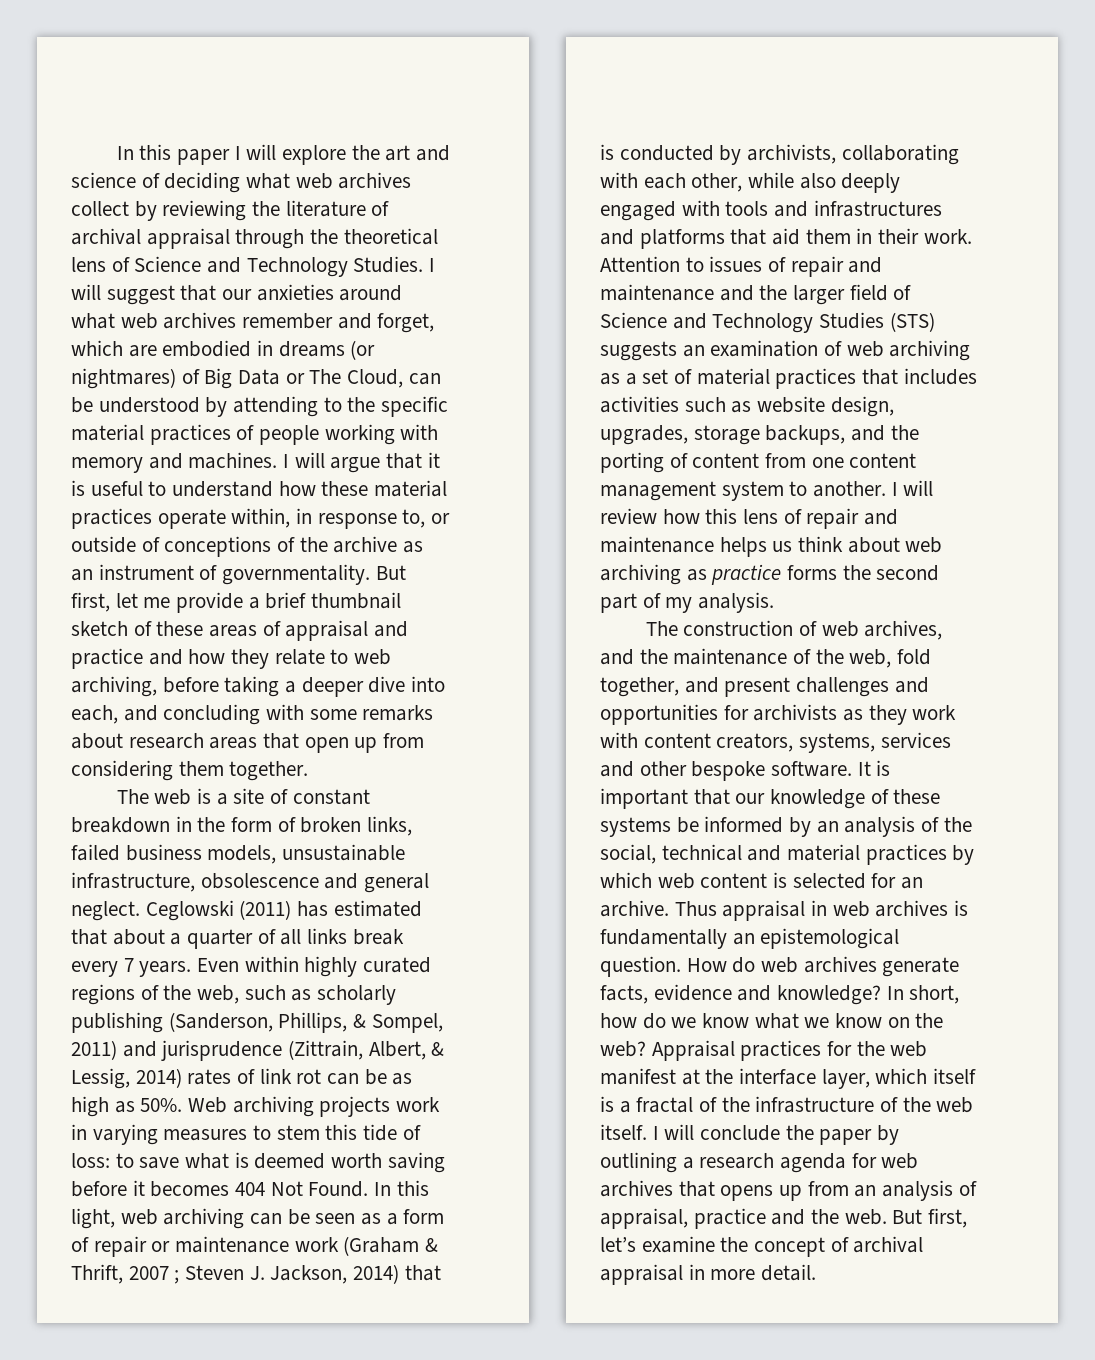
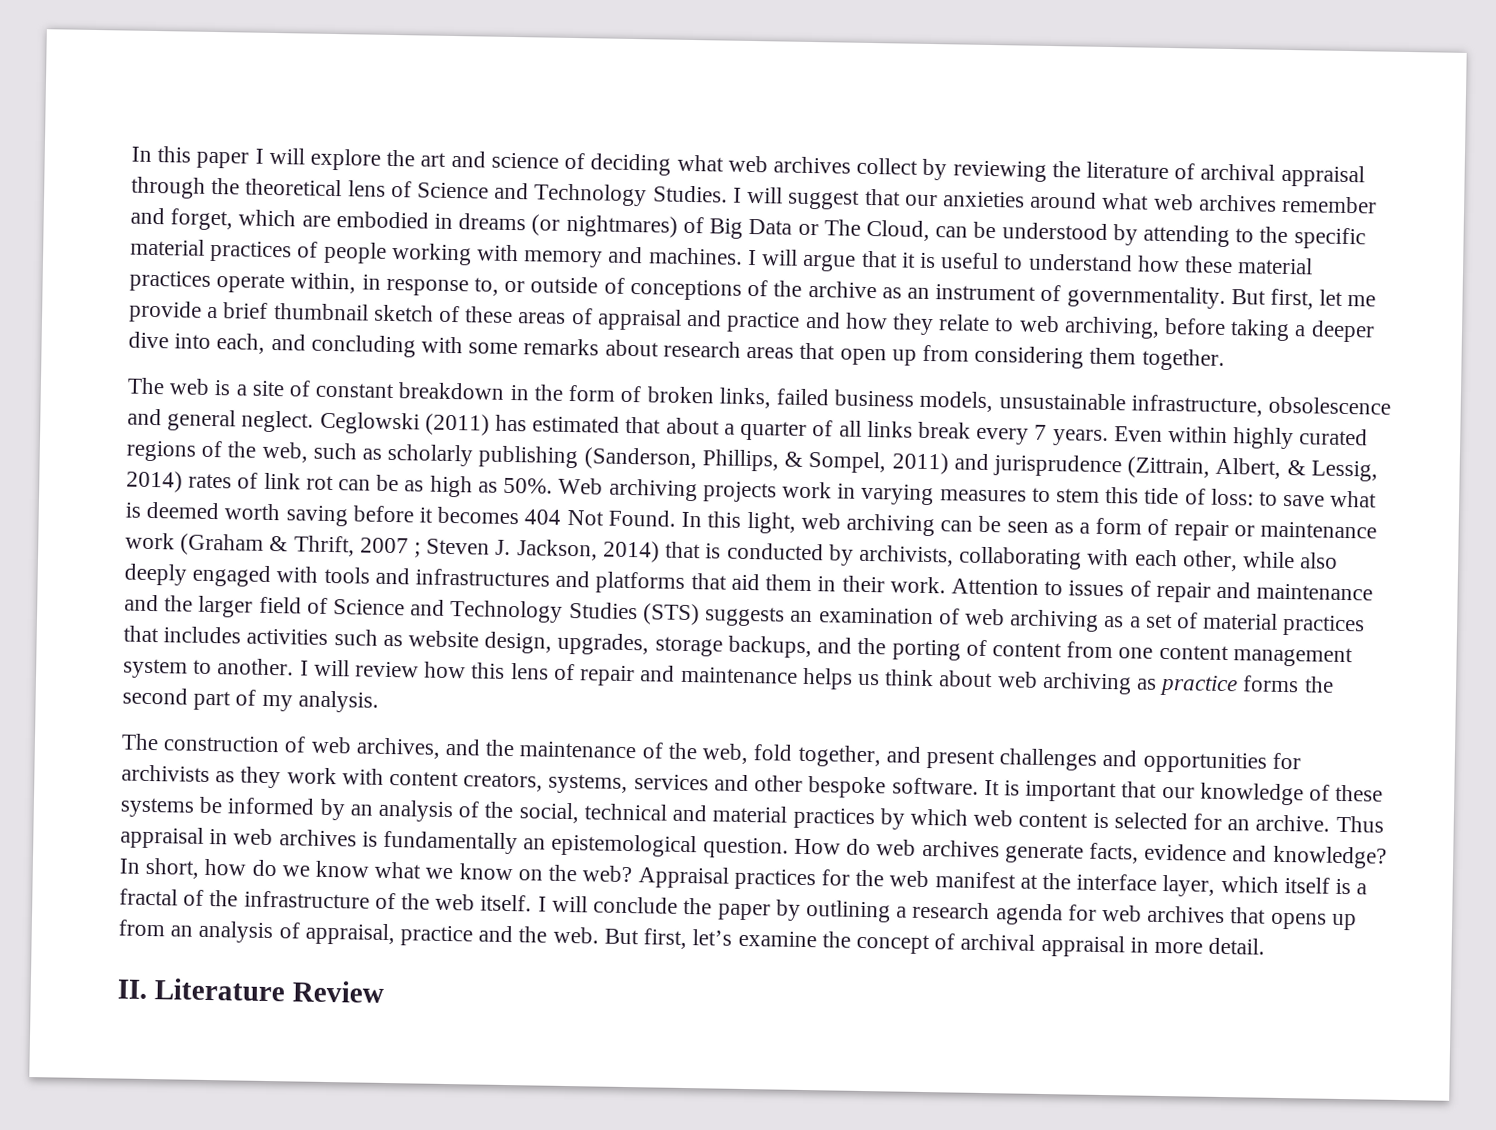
(817, 1272) none -> [117,978,384,1003] // II. Literature Review

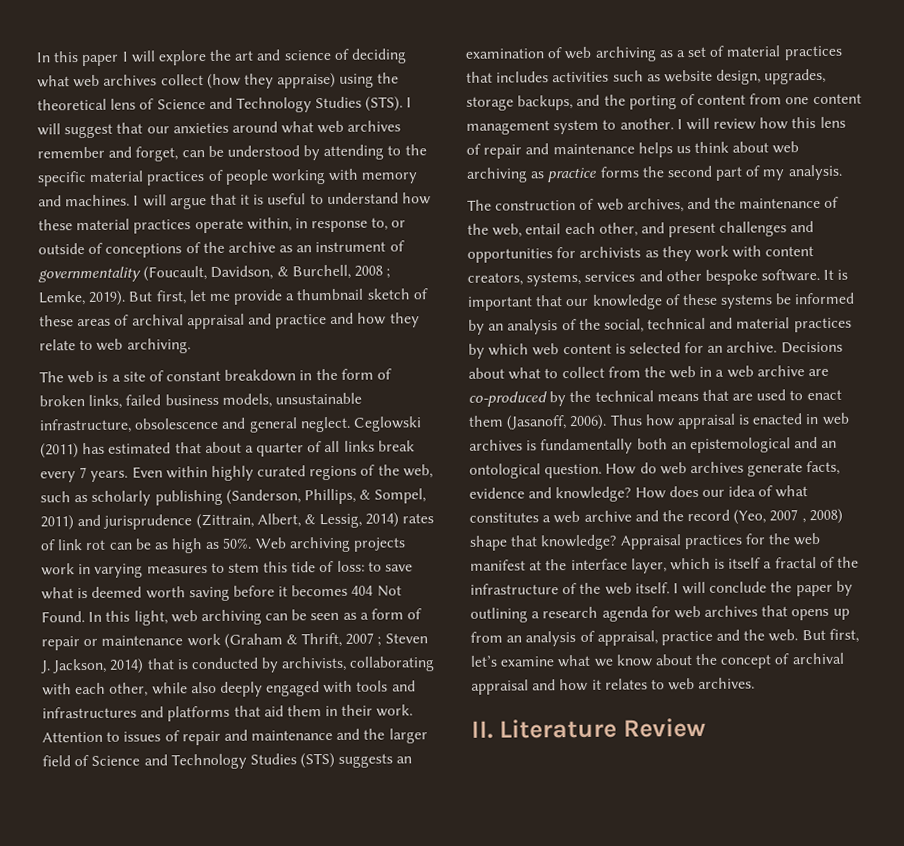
[922,158,1365,188] [131,176,206,199] by reviewing the literature of archival appraisal through -> [206,72,375,90] (how they appraise) using
[652,185,728,203] Studies. -> [315,96,404,112] Studies (STS).
[238,209,930,241] which are embodied in dreams (or nightmares) of Big Data or The Cloud, -> (179, 154) none
[1066,285,1226,309] governmentality. -> [38,264,391,283] [38,290,127,306] governmentality (Foucault, Davidson, & Burchell, 2008 ; Lemke, 2019).
[223,302,269,319] brief -> (295, 297) none
(593, 316) none -> [131,314,184,326] archival
[1063,316,1375,343] [128,331,1225,371] archiving, before taking a deeper dive into each, and concluding with some remarks about research areas that open up from considering them together. -> [126,338,191,354] archiving.
[753,744,881,768] fold together, -> [525,222,638,237] entail each other,
[1335,815,1384,833] [120,826,204,849] Thus appraisal -> [780,341,843,354] [468,365,830,380] [468,389,842,407] [468,413,804,431] Decisions about what to collect from the web in a web archive are co-produced by the technical means that are used to enact them (Jasanoff, 2006). Thus how appraisal is enacted
(519, 842) none -> [636,438,668,450] both
(698, 845) none -> [794,436,838,449] [469,463,541,479] and an ontological
[119,857,633,883] In short, how do we know what we know on the web? -> [634,485,809,499] [469,508,843,525] [469,534,618,551] How does our idea of what constitutes a web archive and the record (Yeo, 2007 , 2008) shape that knowledge?
[1283,877,1352,895] itself is -> [714,557,762,569] is itself
(817, 939) none -> [557,654,692,668] what we know about
[1129,937,1266,955] in more detail. -> [532,677,756,692] and how it relates to web archives.

